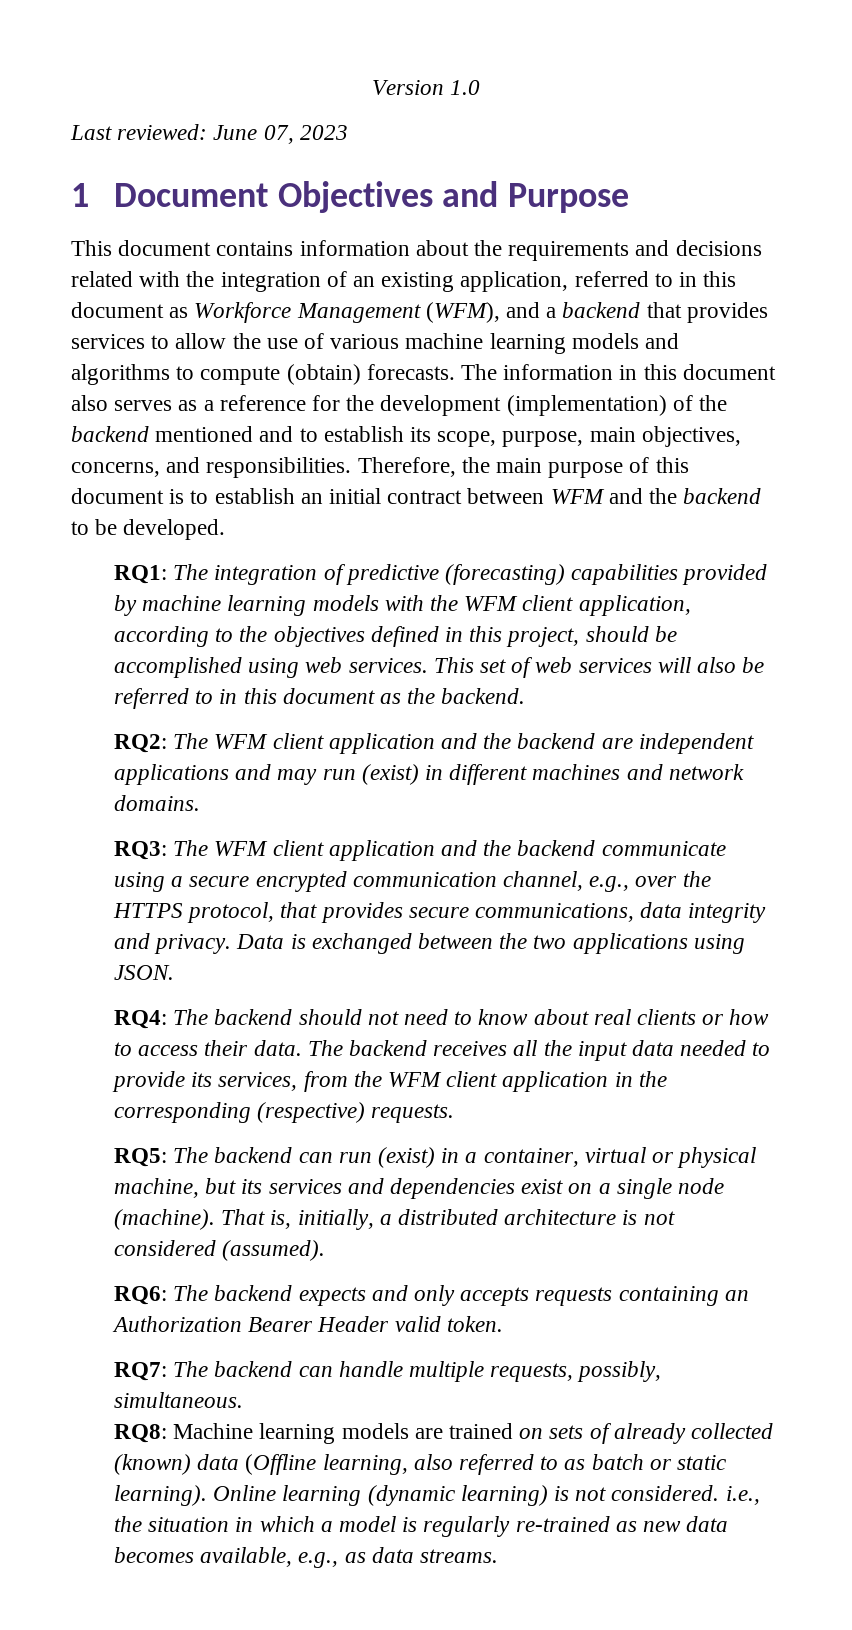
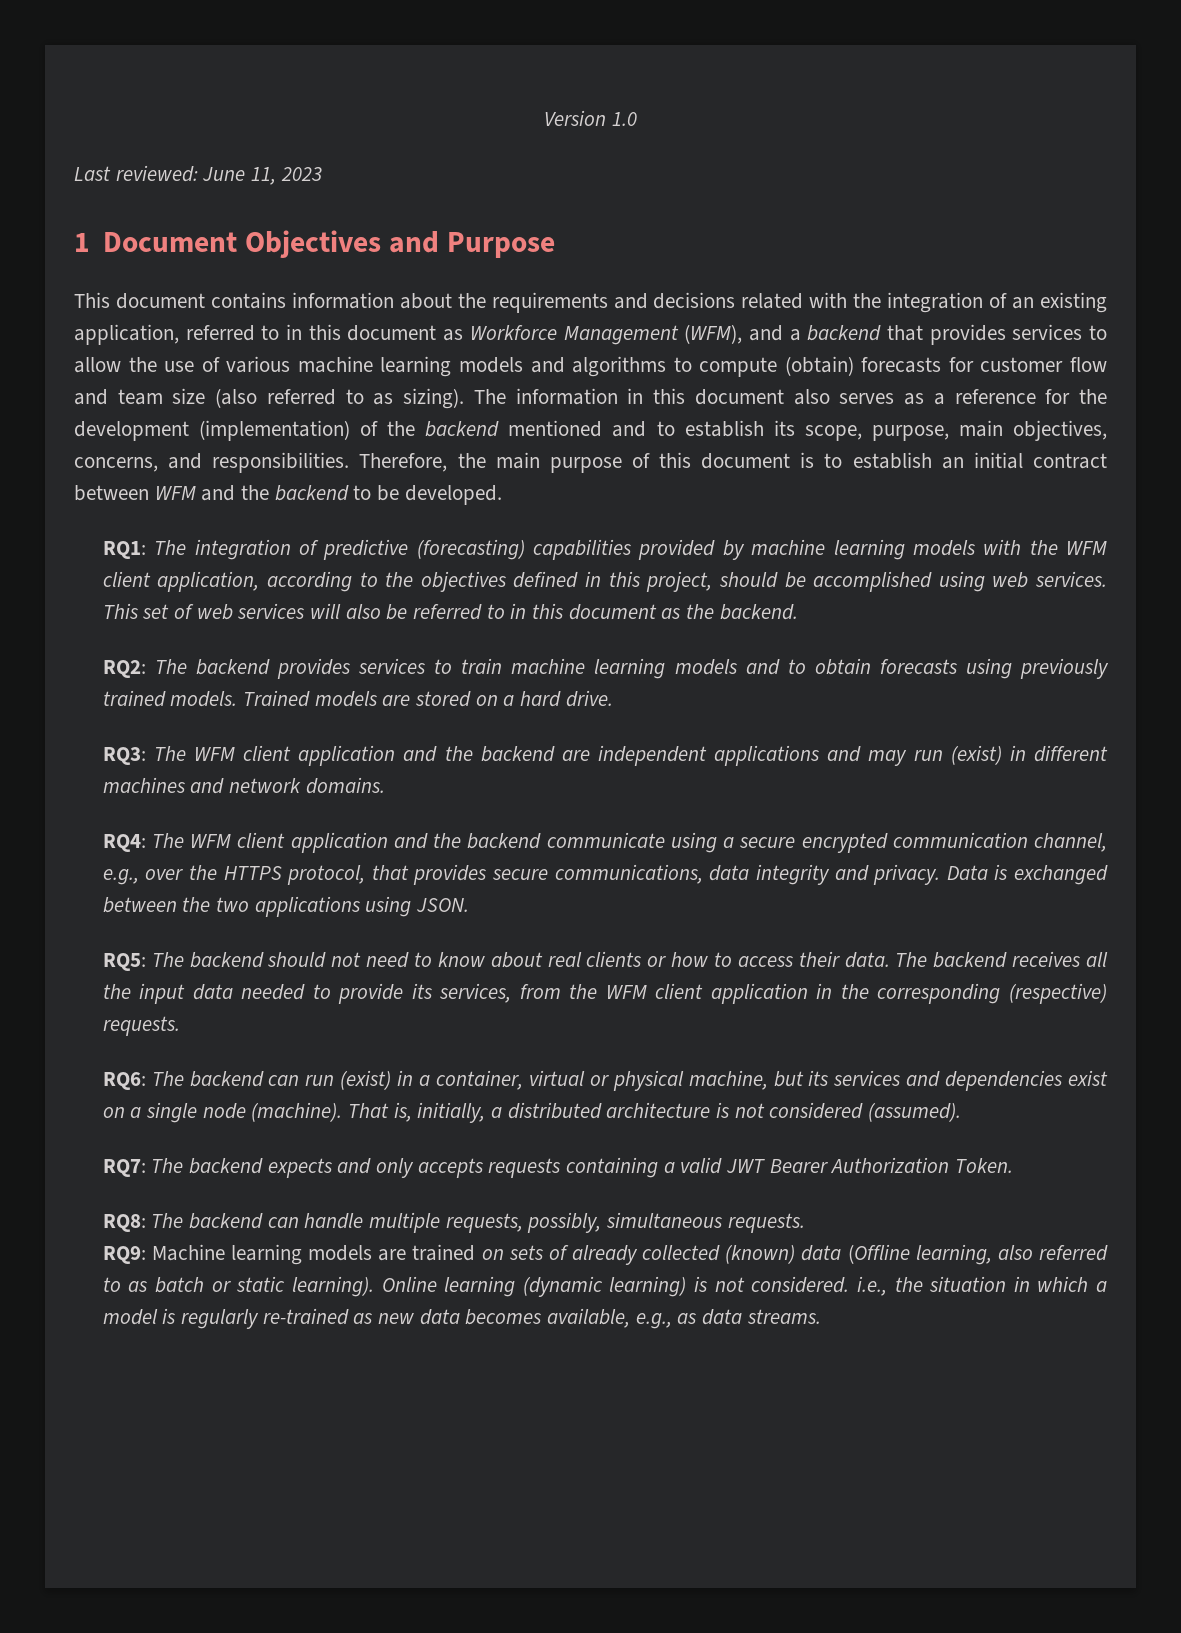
[263,125,294,144] 07, -> [251,167,277,185] 11,
[366,364,455,380] forecasts. -> [861,357,1107,373] [74,388,465,409] forecasts for customer flow and team size (also referred to as sizing).
(209, 741) none -> [195,658,1109,679] [102,690,613,707] [102,746,186,765] backend provides services to train machine learning models and to obtain forecasts using previously trained models. Trained models are stored on a hard drive. // RQ3: The
[113,841,167,860] RQ3: -> [102,834,146,852] RQ4:
[113,1010,167,1029] RQ4: -> [102,953,146,971] RQ5:
[113,1148,167,1167] RQ5: -> [102,1072,146,1090] RQ6:
[113,1286,167,1305] RQ6: -> [102,1159,146,1177] RQ7:
[724,1290,749,1301] [111,1316,503,1332] [113,1362,167,1381] an Authorization Bearer Header valid token. // RQ7: -> [663,1157,1014,1174] [102,1214,146,1232] a valid JWT Bearer Authorization Token. // RQ8:
[113,1392,243,1408] [113,1424,167,1443] simultaneous. // RQ8: -> [606,1212,805,1233] [102,1246,146,1264] simultaneous requests. // RQ9:

